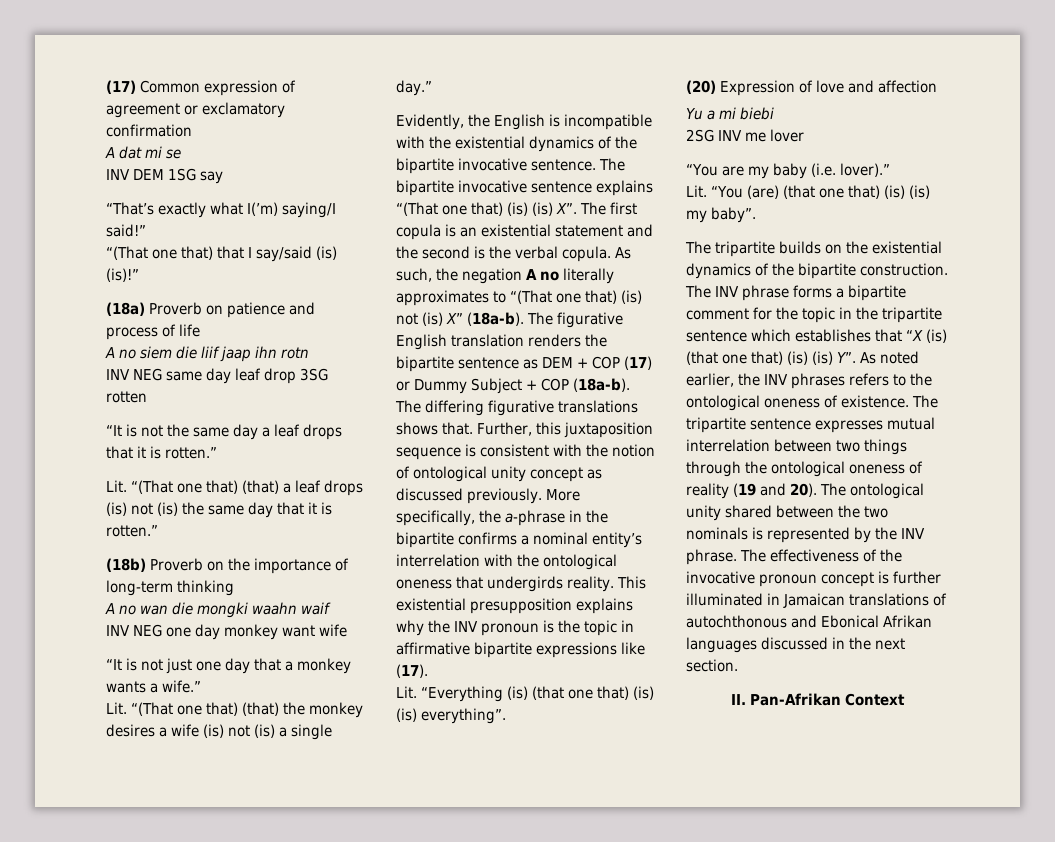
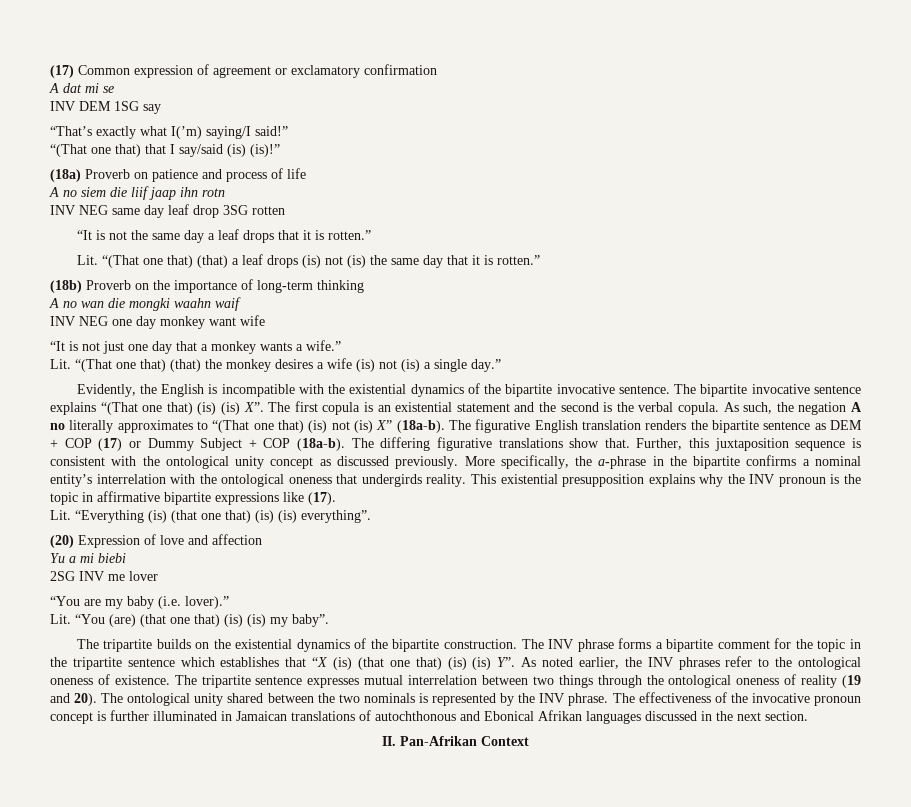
[396,422,438,435] shows -> [569,438,600,448] show
[612,444,656,457] [396,466,410,479] notion of -> (160, 461) none
[849,373,890,386] refers -> [725,656,753,667] refer

